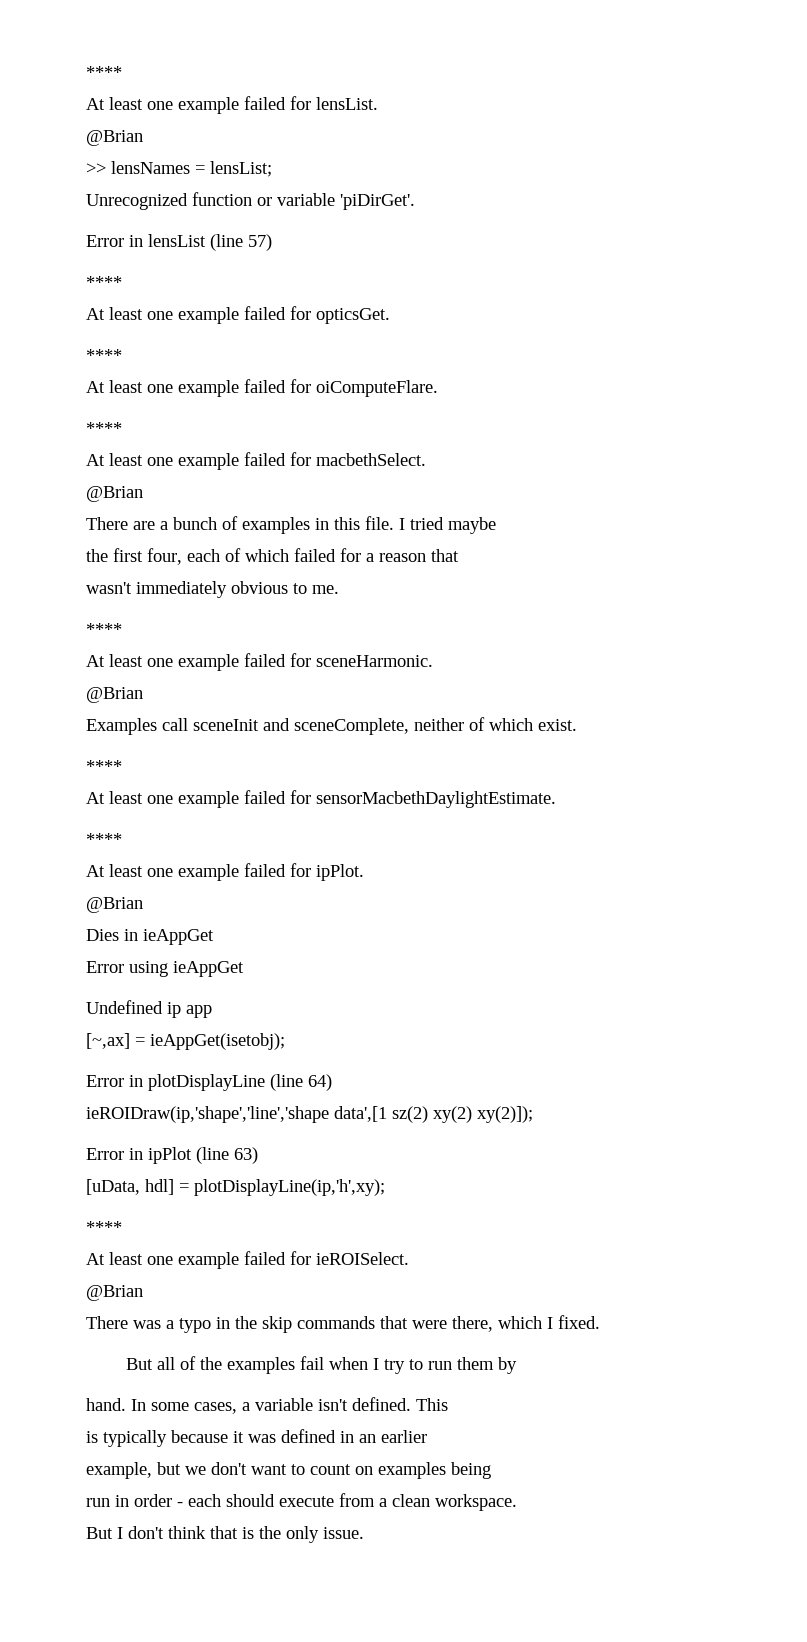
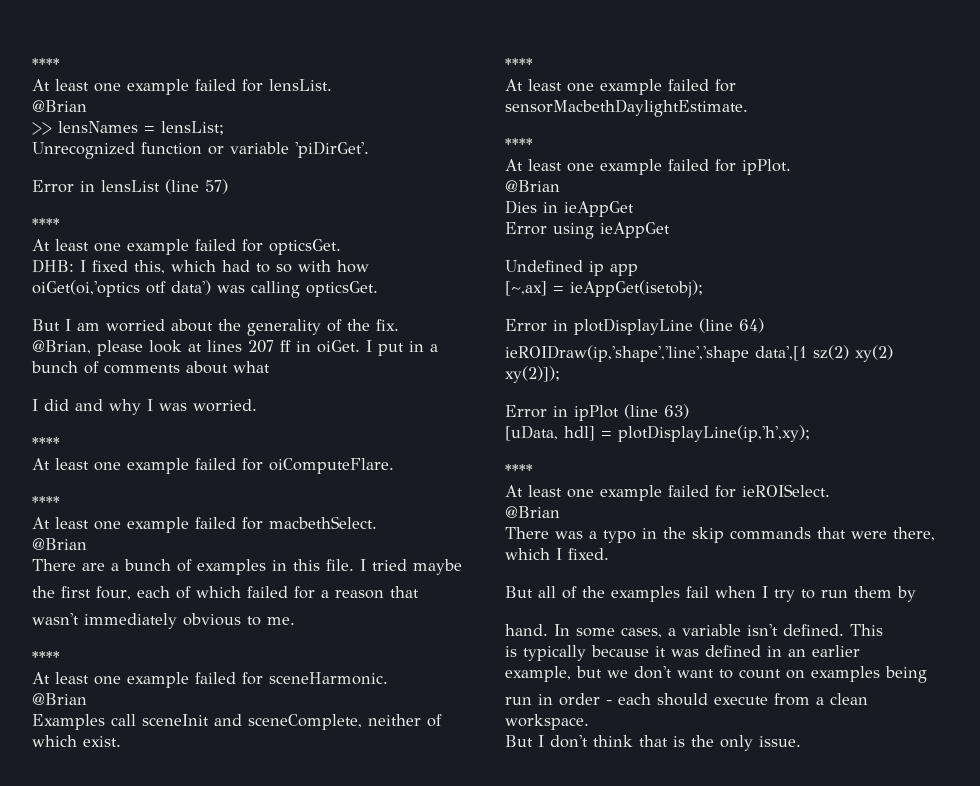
(390, 316) none -> [32,259,369,274] [32,280,378,298] [32,319,399,336] [32,340,438,356] [31,361,270,374] [32,399,257,415] // DHB: I fixed this, which had to so with how oiGet(oi,'optics otf data') was calling opticsGet. // But I am worried about the generality of the fix. // @Brian, please look at lines 207 ff in oiGet. I put in a bunch of comments about what // I did and why I was worried.

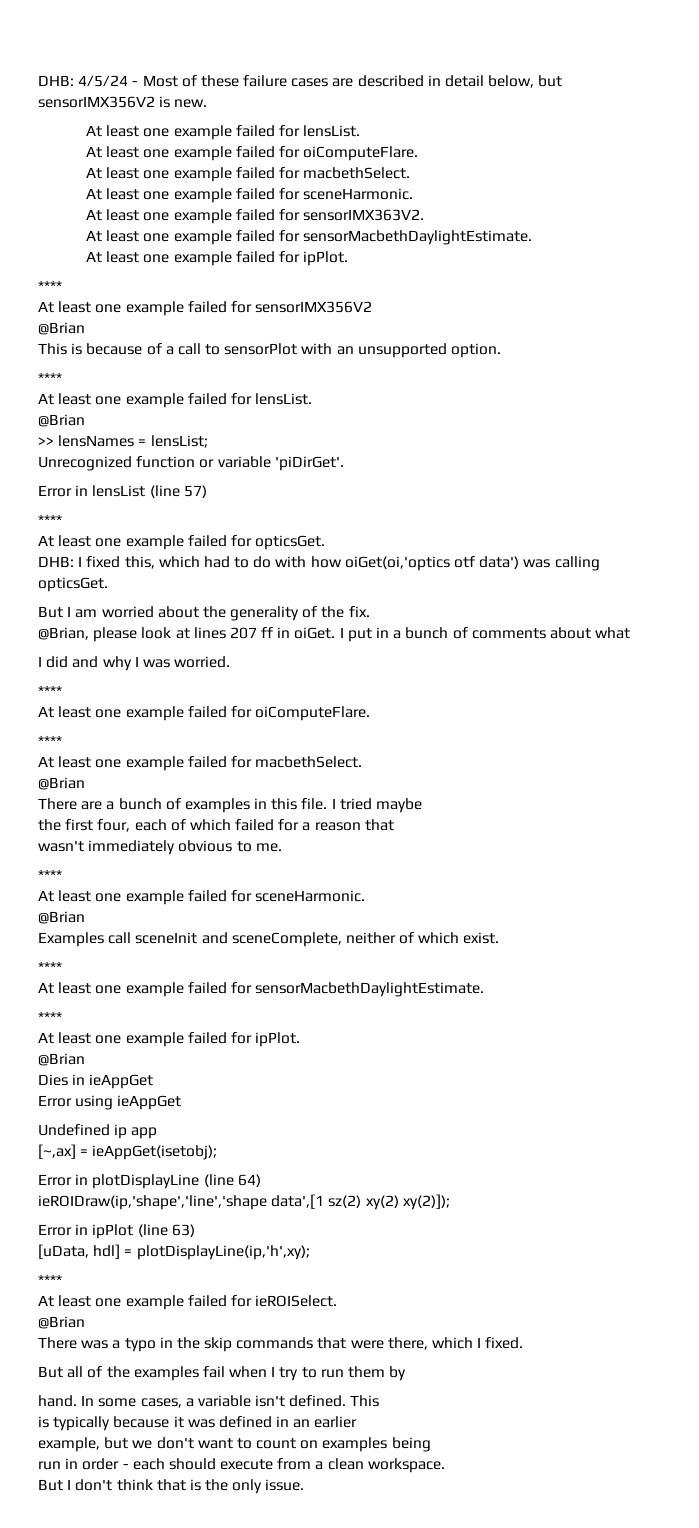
(32, 64) none -> [38,75,563,88] [38,96,208,108] [86,125,361,140] [86,146,419,161] [86,167,411,182] [86,188,414,203] [86,209,425,224] [86,230,533,245] [86,251,349,266] [38,280,62,291] [38,301,373,316] [38,322,85,335] [38,343,502,358] DHB: 4/5/24 - Most of these failure cases are described in detail below, but sensorIMX356V2 is new. // At least one example failed for lensList. // At least one example failed for oiComputeFlare. // At least one example failed for macbethSelect. // At least one example failed for sceneHarmonic. // At least one example failed for sensorIMX363V2. // At least one example failed for sensorMacbethDaylightEstimate. // At least one example failed for ipPlot. // **** // At least one example failed for sensorIMX356V2 // @Brian // This is because of a call to sensorPlot with an unsupported option. //
[276,264,292,273] so -> [253,556,272,568] do

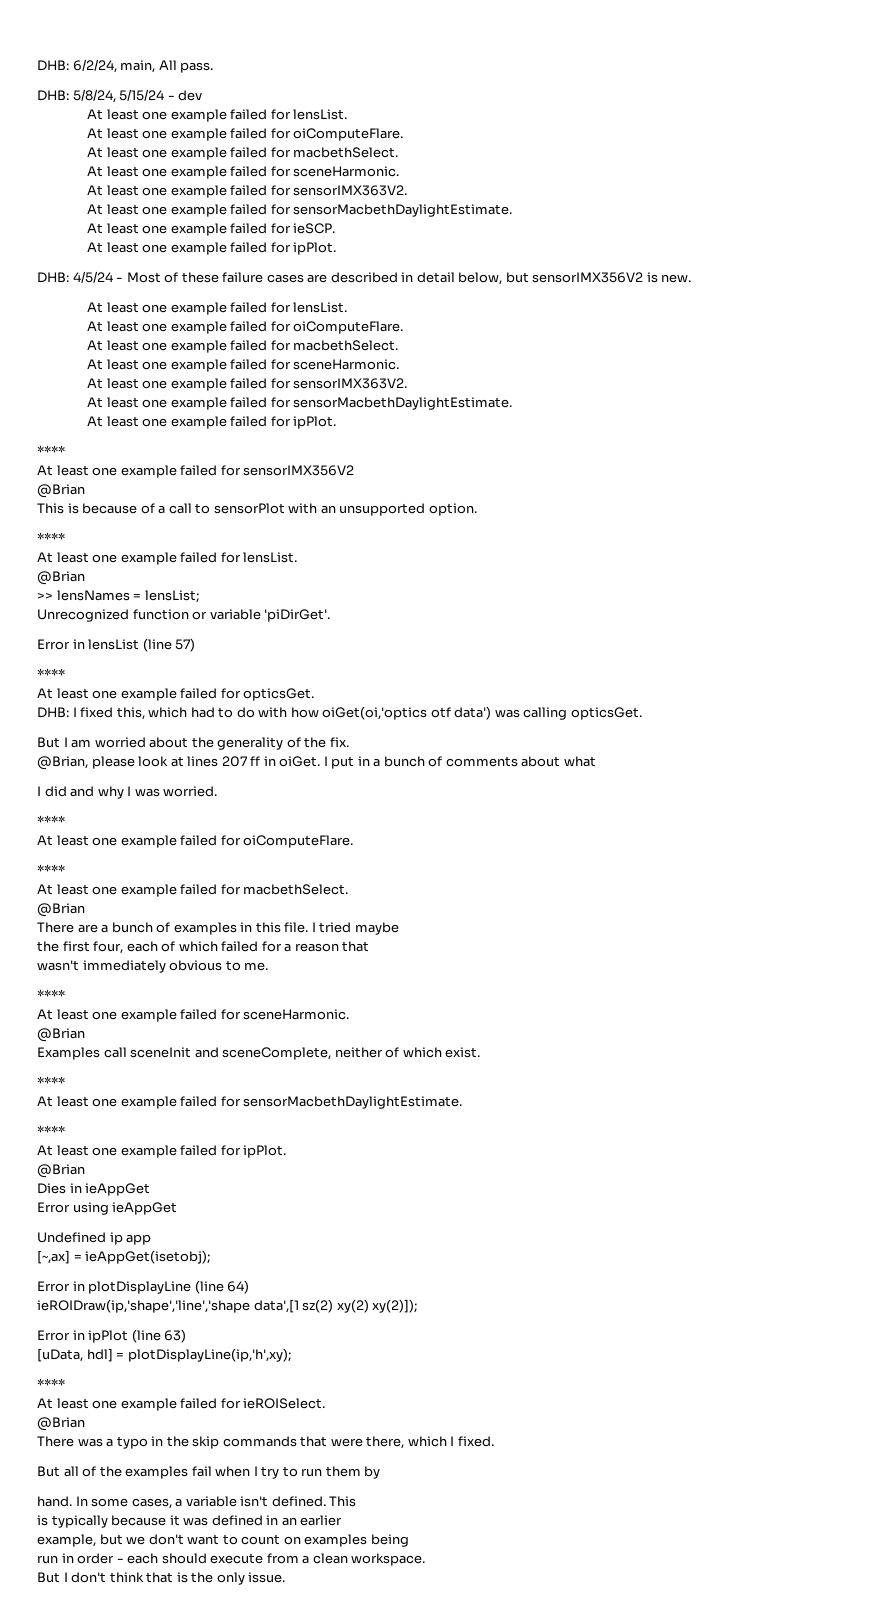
[38,75,74,86] DHB: -> [37,59,214,73] [37,89,203,103] [87,109,348,122] [87,128,404,141] [87,147,399,160] [87,166,400,179] [87,185,408,198] [87,204,513,217] [87,223,336,236] [87,242,337,255] [37,272,69,283] DHB: 6/2/24, main, All pass. // DHB: 5/8/24, 5/15/24 - dev // At least one example failed for lensList. // At least one example failed for oiComputeFlare. // At least one example failed for macbethSelect. // At least one example failed for sceneHarmonic. // At least one example failed for sensorIMX363V2. // At least one example failed for sensorMacbethDaylightEstimate. // At least one example failed for ieSCP. // At least one example failed for ipPlot. // DHB:

